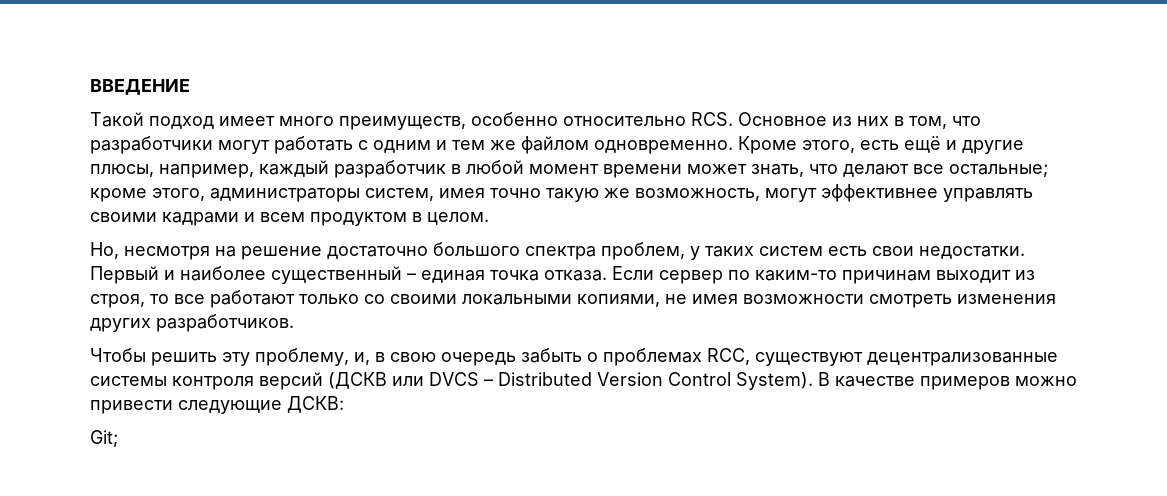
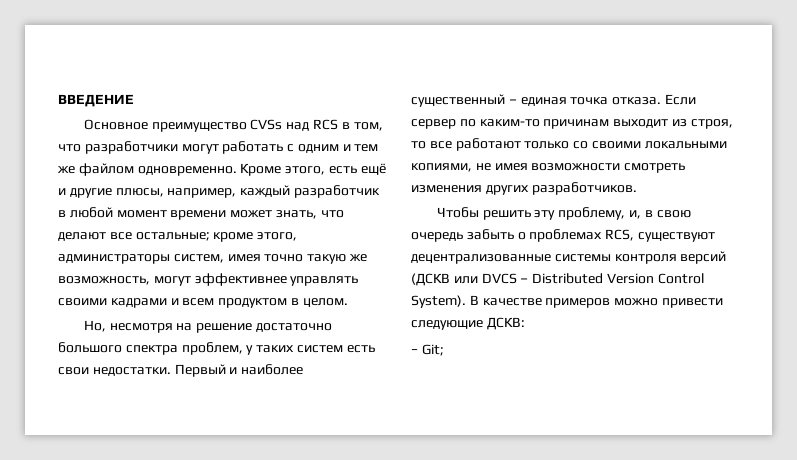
[90,112,889,130] Такой подход имеет много преимуществ, особенно относительно RCS. Основное из них -> [83,119,339,132] Основное преимущество CVSs над RCS
[707,348,750,365] RCC, -> [605,229,635,241] RCS,
(344, 404) none -> [411,349,418,354] −

